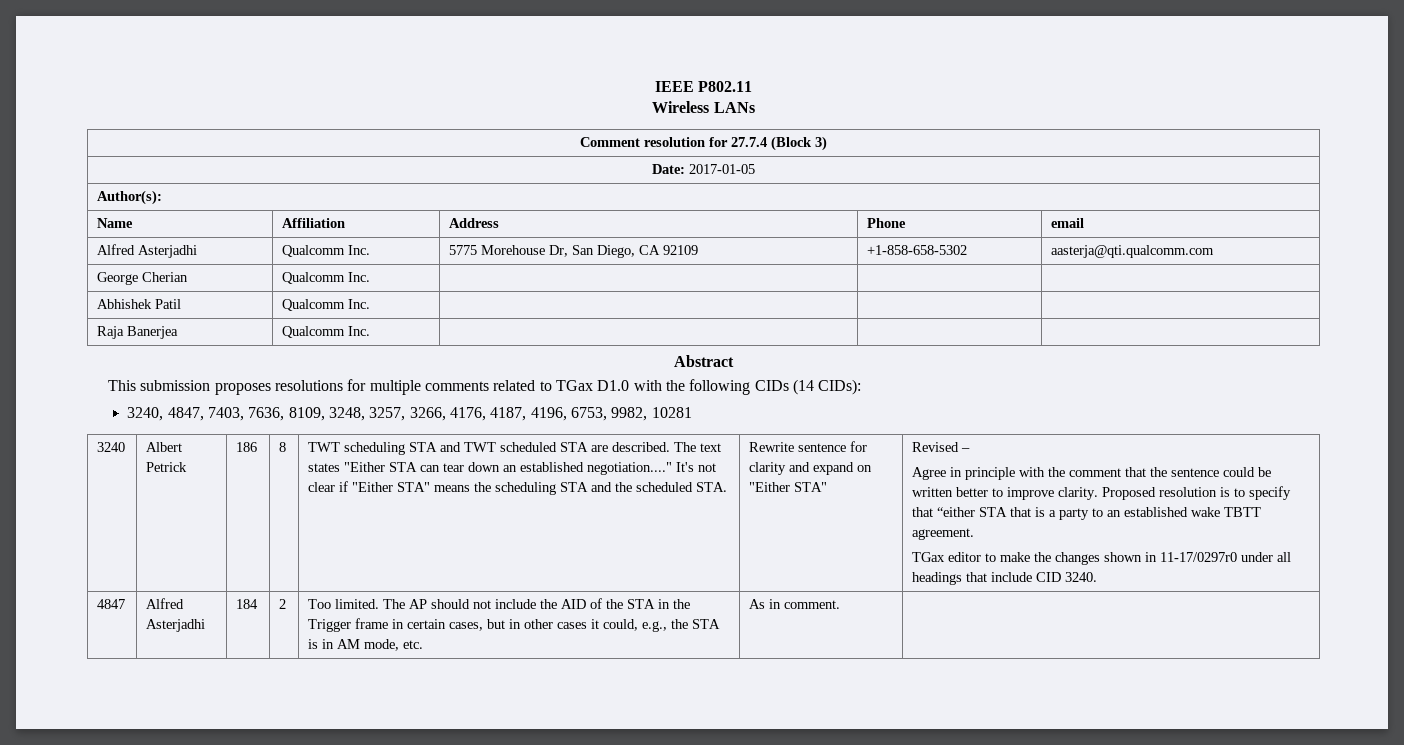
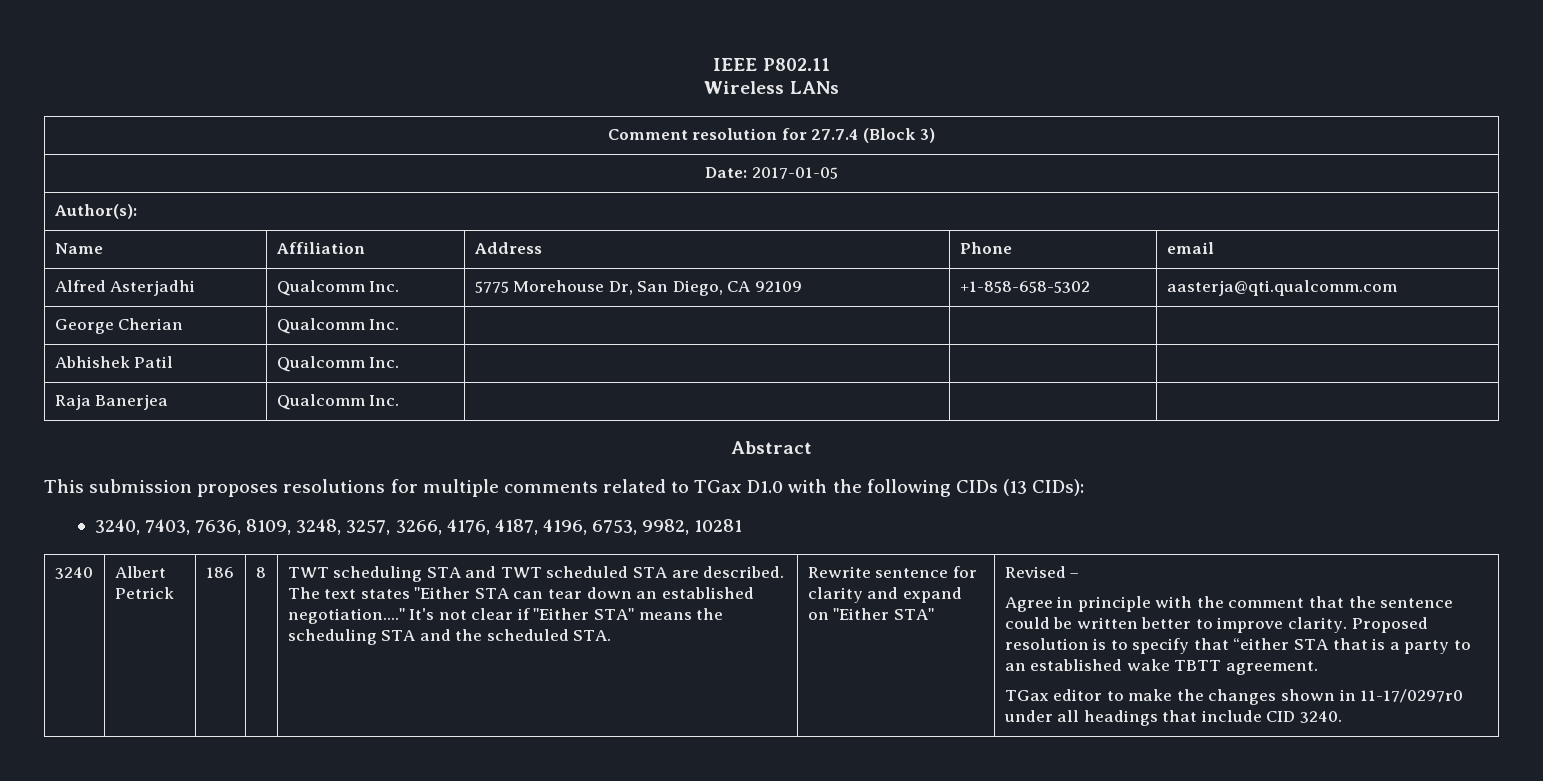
[792,379,814,395] (14 -> [1002,479,1027,496] (13
[167,407,204,421] 4847, -> (140, 527) none
[97,599,126,609] [146,598,185,609] [146,619,206,632] [236,599,259,609] [279,599,287,609] [308,598,691,609] [308,618,721,632] [308,639,424,651] [749,599,841,609] // 4847 | Alfred Asterjadhi | 184 | 2 | Too limited. The AP should not include the AID of the STA in the Trigger frame in certain cases, but in other cases it could, e.g., the STA is in AM mode, etc. | As in comment. | -> (1343, 717) none

